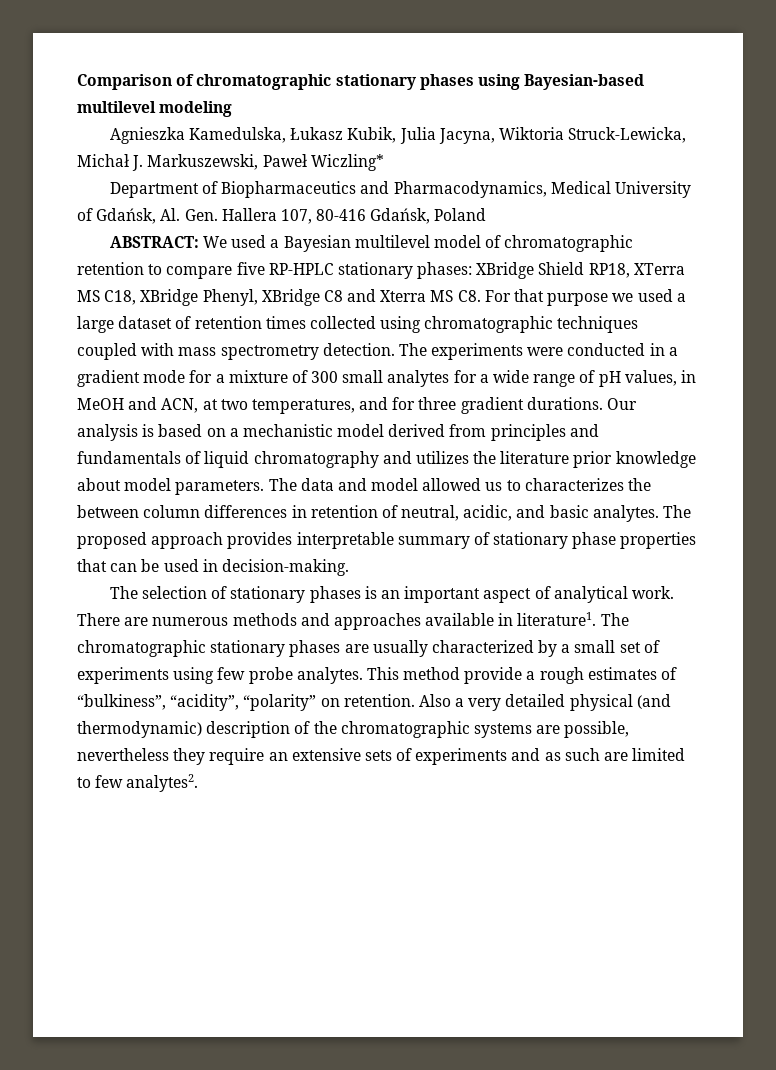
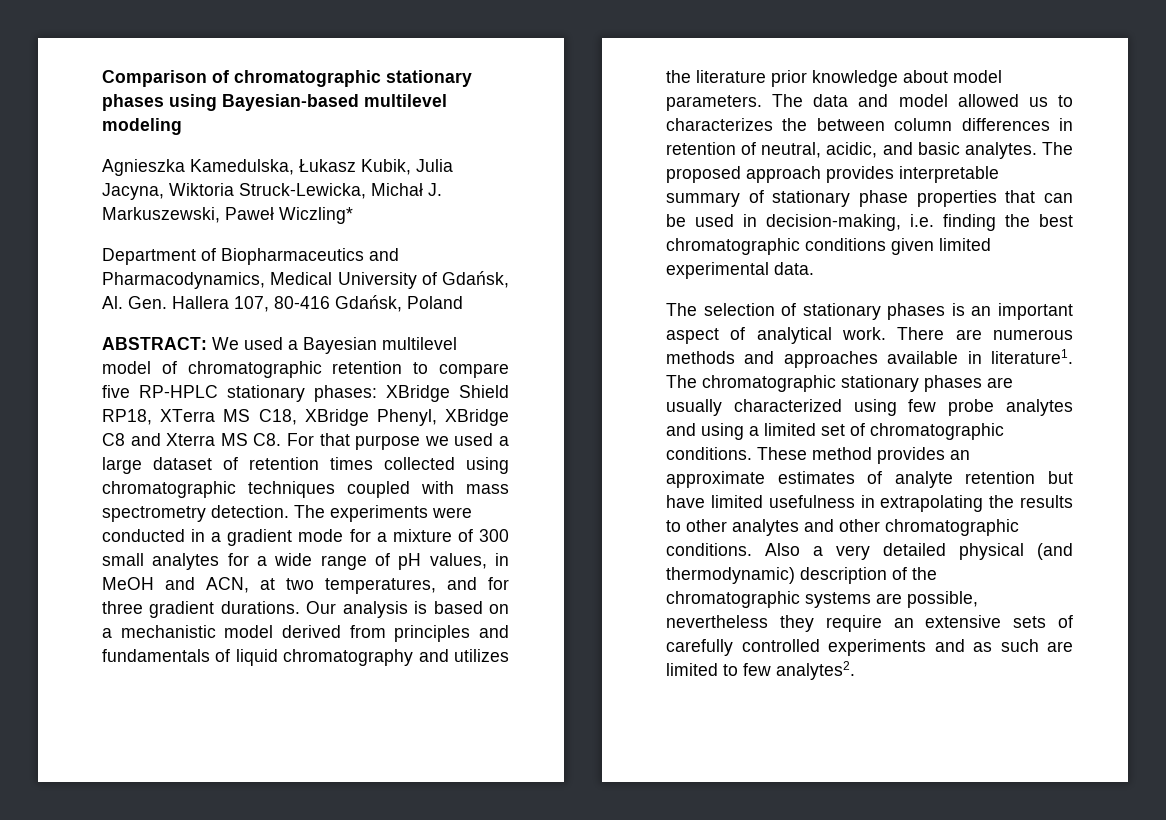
[221,559,349,576] decision-making. -> [766,214,1073,231] [666,238,991,255] [666,262,814,279] decision-making, i.e. finding the best chromatographic conditions given limited experimental data.
[538,640,660,657] [77,667,678,684] [77,694,415,711] by a small set of experiments using few probe analytes. This method provide a rough estimates of “bulkiness”, “acidity”, “polarity” on retention. -> [853,399,1073,416] [666,423,1004,440] [666,447,970,464] [666,471,1073,488] [666,495,1073,512] [666,519,1019,536] [666,543,752,556] using few probe analytes and using a limited set of chromatographic conditions. These method provides an approximate estimates of analyte retention but have limited usefulness in extrapolating the results to other analytes and other chromatographic conditions.
(413, 754) none -> [666,639,820,656] carefully controlled

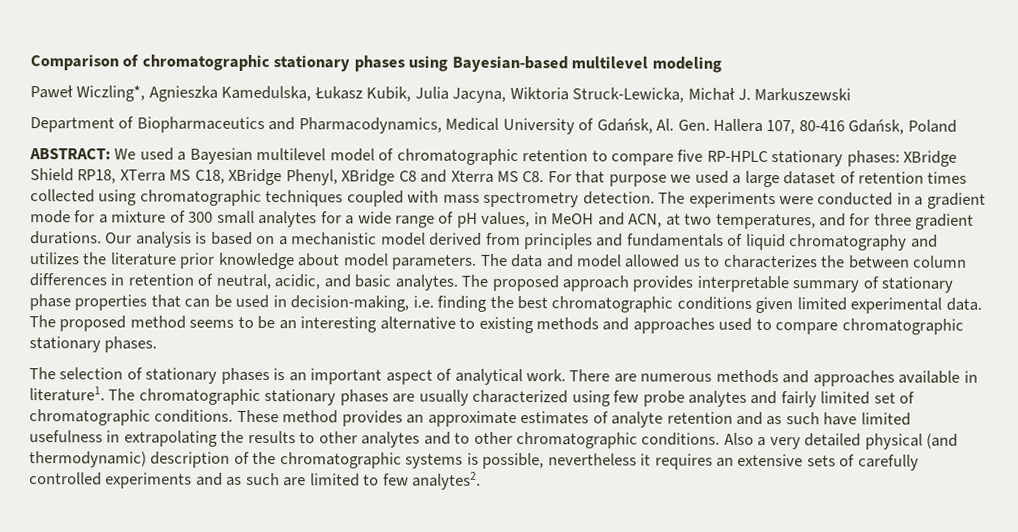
(182, 126) none -> [30,85,146,102] Paweł Wiczling*,
[102,207,353,224] Markuszewski, Paweł Wiczling* -> [754,87,852,102] Markuszewski
(814, 268) none -> [29,315,964,335] [29,336,158,353] The proposed method seems to be an interesting alternative to existing methods and approaches used to compare chromatographic stationary phases.
[701,423,759,440] using a -> [780,391,817,408] fairly
[1048,471,1073,484] but -> [736,411,820,426] and as such
(834, 525) none -> [454,432,471,444] to
[876,593,902,604] are -> [466,452,479,465] is
[779,615,882,632] they require -> [640,453,713,470] it requires

